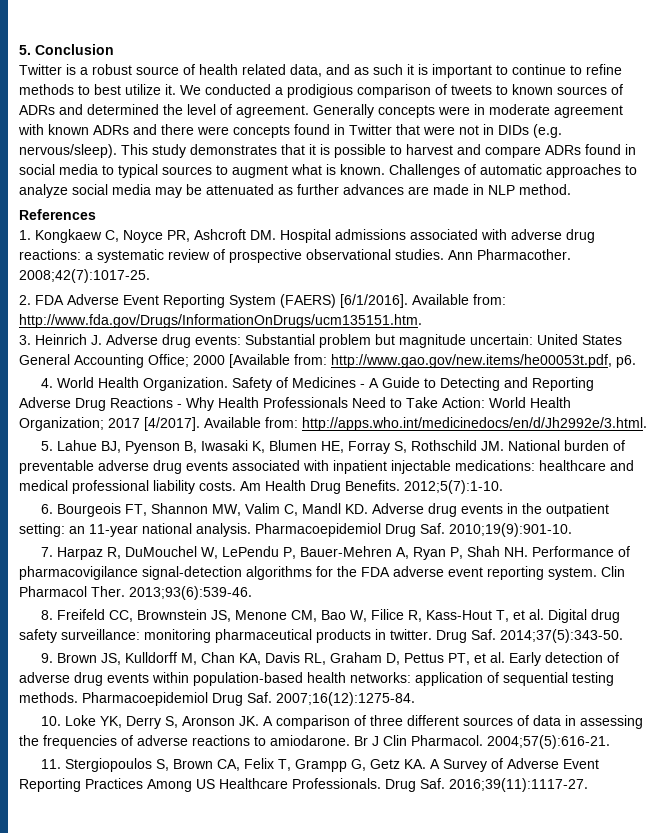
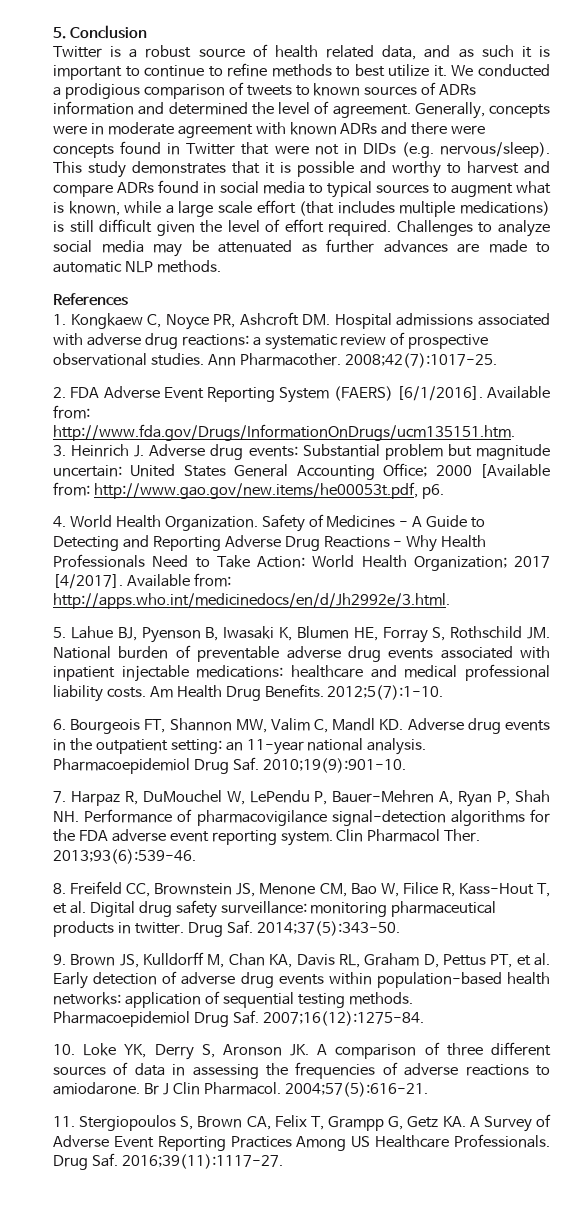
(55, 110) none -> [53,101,134,115] information
[313,104,374,118] Generally -> [414,102,485,119] Generally,
(386, 151) none -> [360,161,441,178] and worthy
[340,164,621,178] known. Challenges of automatic approaches -> [68,200,551,217] [53,219,473,236] known, while a large scale effort (that includes multiple medications) is still difficult given the level of effort required. Challenges
[473,184,571,195] in NLP method. -> [536,242,550,253] [53,260,221,273] to automatic NLP methods.

